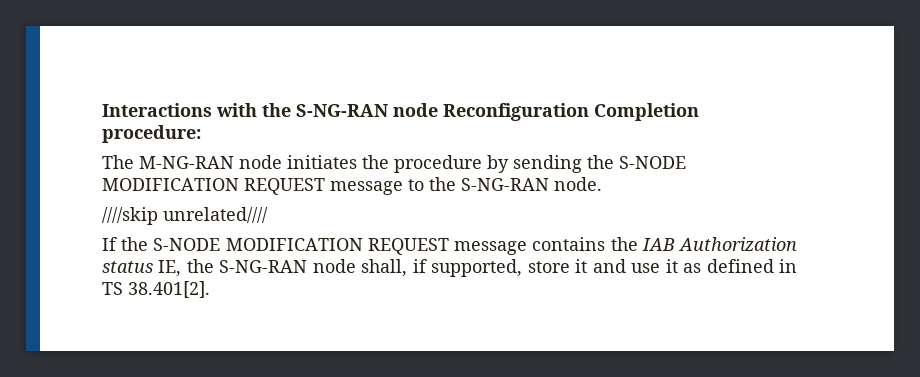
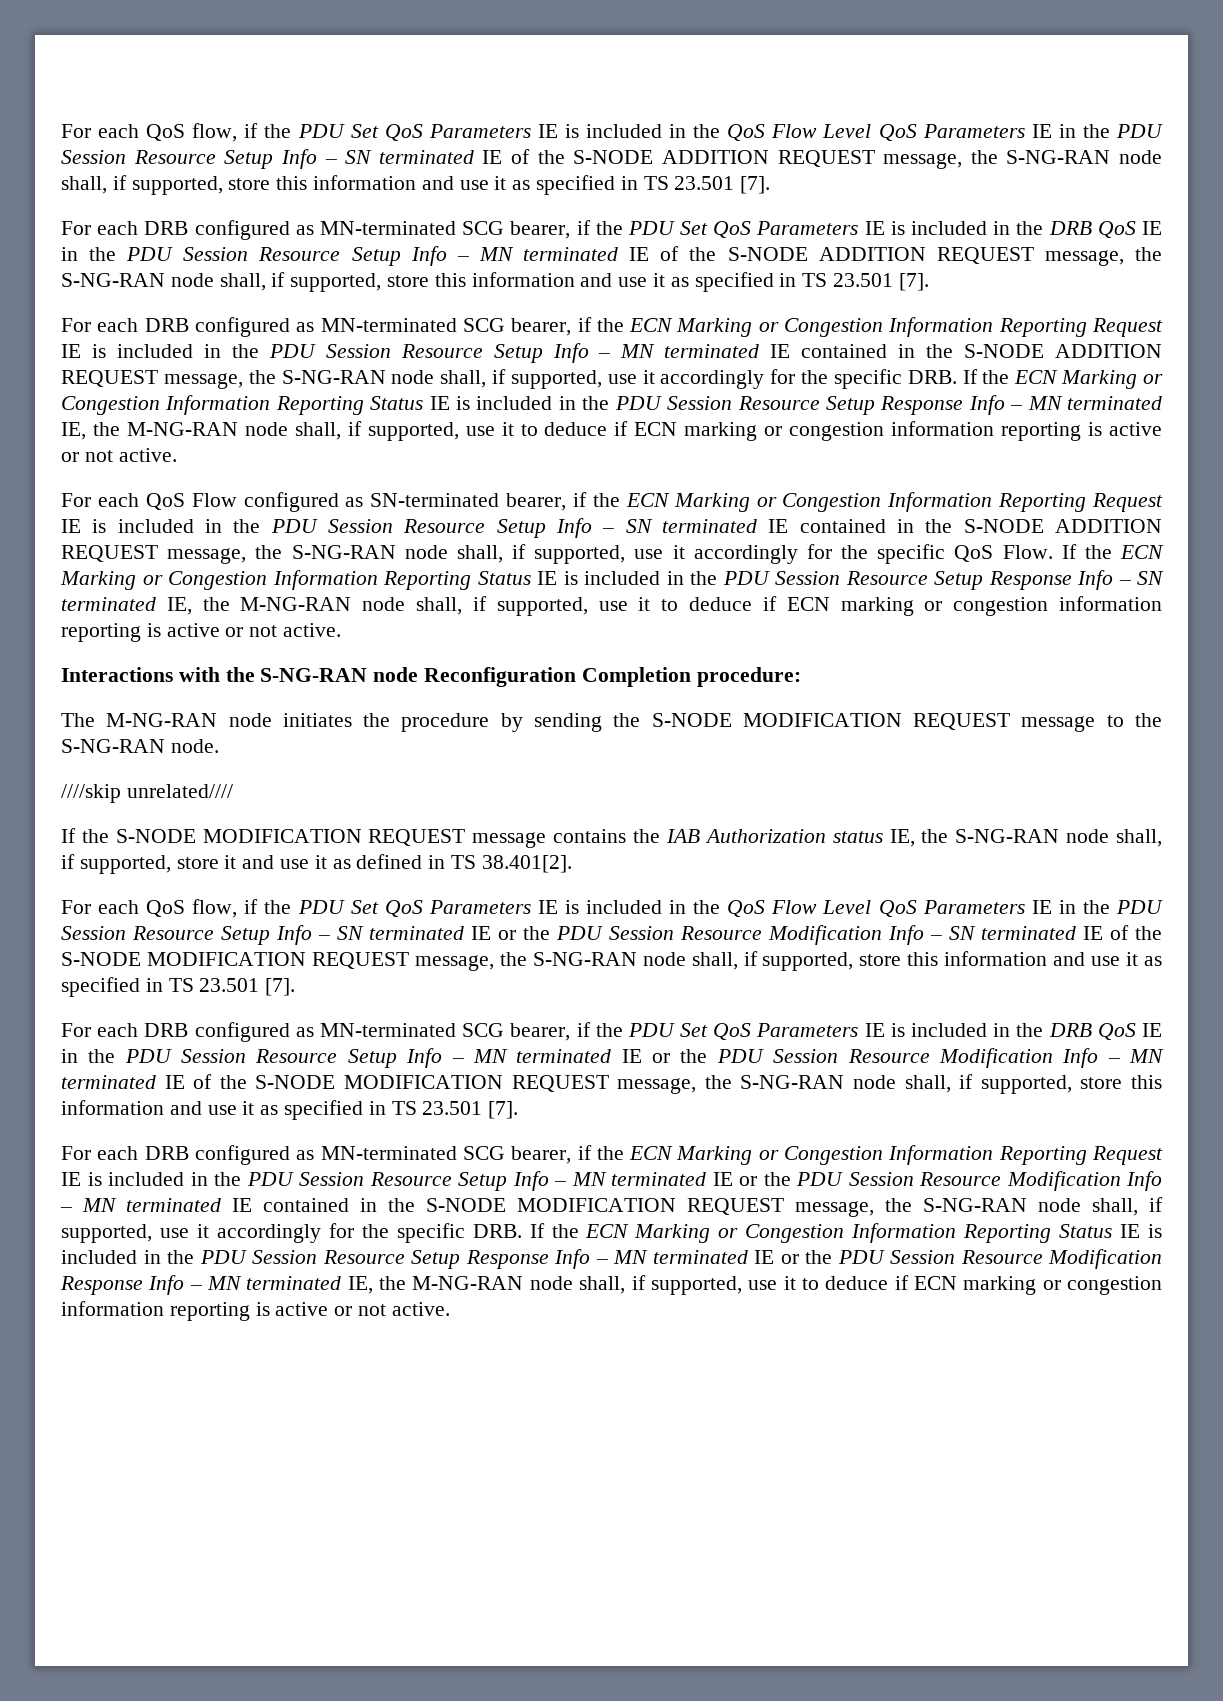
(102, 110) none -> [61,123,1163,142] [61,149,1162,169] [61,175,771,195] [61,220,1162,240] [61,246,1162,266] [61,272,929,292] [61,317,1163,337] [61,343,1162,363] [61,369,1164,389] [61,395,1162,415] [61,421,1162,441] [61,448,177,462] [61,492,1163,512] [61,518,1163,538] [61,544,1164,564] [60,570,1164,590] [61,596,1163,616] [61,623,342,642] For each QoS flow, if the PDU Set QoS Parameters IE is included in the QoS Flow Level QoS Parameters IE in the PDU Session Resource Setup Info – SN terminated IE of the S-NODE ADDITION REQUEST message, the S-NG-RAN node shall, if supported, store this information and use it as specified in TS 23.501 [7]. // For each DRB configured as MN-terminated SCG bearer, if the PDU Set QoS Parameters IE is included in the DRB QoS IE in the PDU Session Resource Setup Info – MN terminated IE of the S-NODE ADDITION REQUEST message, the S-NG-RAN node shall, if supported, store this information and use it as specified in TS 23.501 [7]. // For each DRB configured as MN-terminated SCG bearer, if the ECN Marking or Congestion Information Reporting Request IE is included in the PDU Session Resource Setup Info – MN terminated IE contained in the S-NODE ADDITION REQUEST message, the S-NG-RAN node shall, if supported, use it accordingly for the specific DRB. If the ECN Marking or Congestion Information Reporting Status IE is included in the PDU Session Resource Setup Response Info – MN terminated IE, the M-NG-RAN node shall, if supported, use it to deduce if ECN marking or congestion information reporting is active or not active. // For each QoS Flow configured as SN-terminated bearer, if the ECN Marking or Congestion Information Reporting Request IE is included in the PDU Session Resource Setup Info – SN terminated IE contained in the S-NODE ADDITION REQUEST message, the S-NG-RAN node shall, if supported, use it accordingly for the specific QoS Flow. If the ECN Marking or Congestion Information Reporting Status IE is included in the PDU Session Resource Setup Response Info – SN terminated IE, the M-NG-RAN node shall, if supported, use it to deduce if ECN marking or congestion information reporting is active or not active. //
(210, 289) none -> [61,899,1163,918] [61,925,1162,945] [61,951,1162,971] [61,977,296,997] [61,1022,1162,1042] [61,1048,1164,1068] [61,1074,1162,1094] [61,1100,519,1120] [61,1145,1163,1165] [61,1171,1162,1191] [60,1197,1163,1217] [61,1223,1162,1243] [61,1249,1162,1269] [60,1275,1162,1295] [61,1301,450,1321] // For each QoS flow, if the PDU Set QoS Parameters IE is included in the QoS Flow Level QoS Parameters IE in the PDU Session Resource Setup Info – SN terminated IE or the PDU Session Resource Modification Info – SN terminated IE of the S-NODE MODIFICATION REQUEST message, the S-NG-RAN node shall, if supported, store this information and use it as specified in TS 23.501 [7]. // For each DRB configured as MN-terminated SCG bearer, if the PDU Set QoS Parameters IE is included in the DRB QoS IE in the PDU Session Resource Setup Info – MN terminated IE or the PDU Session Resource Modification Info – MN terminated IE of the S-NODE MODIFICATION REQUEST message, the S-NG-RAN node shall, if supported, store this information and use it as specified in TS 23.501 [7]. // For each DRB configured as MN-terminated SCG bearer, if the ECN Marking or Congestion Information Reporting Request IE is included in the PDU Session Resource Setup Info – MN terminated IE or the PDU Session Resource Modification Info – MN terminated IE contained in the S-NODE MODIFICATION REQUEST message, the S-NG-RAN node shall, if supported, use it accordingly for the specific DRB. If the ECN Marking or Congestion Information Reporting Status IE is included in the PDU Session Resource Setup Response Info – MN terminated IE or the PDU Session Resource Modification Response Info – MN terminated IE, the M-NG-RAN node shall, if supported, use it to deduce if ECN marking or congestion information reporting is active or not active.

